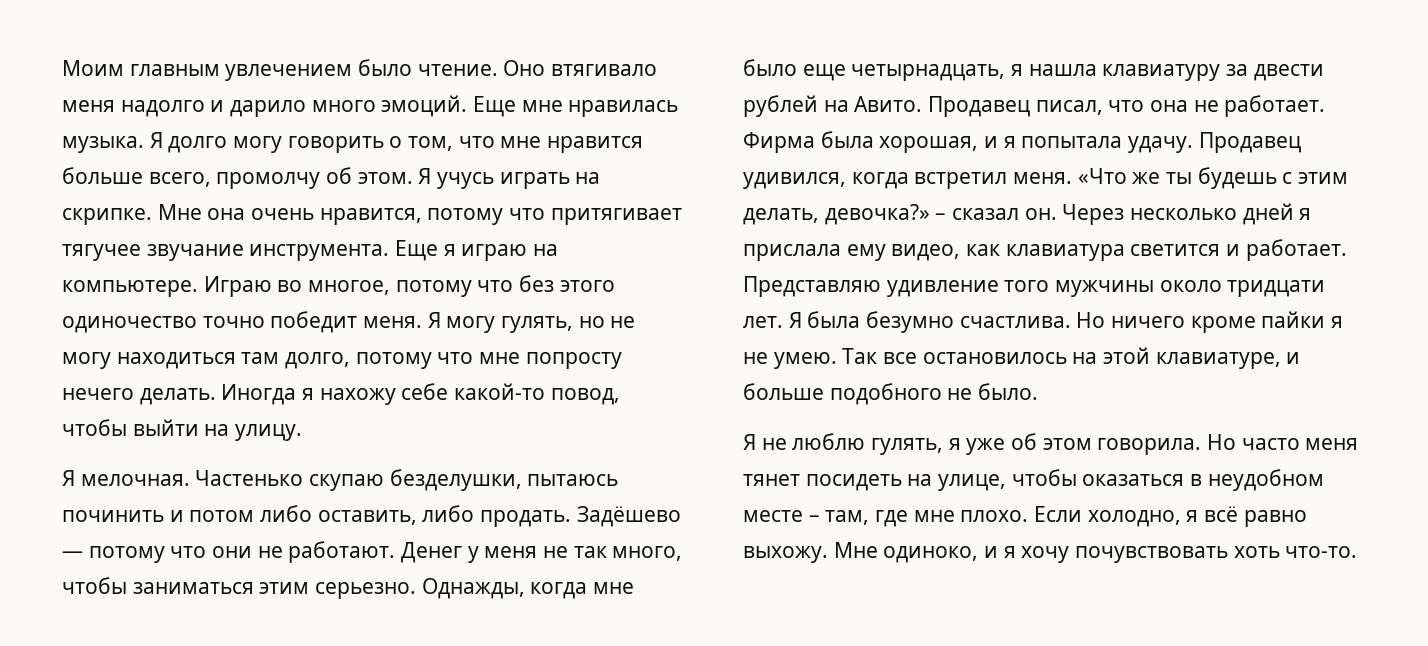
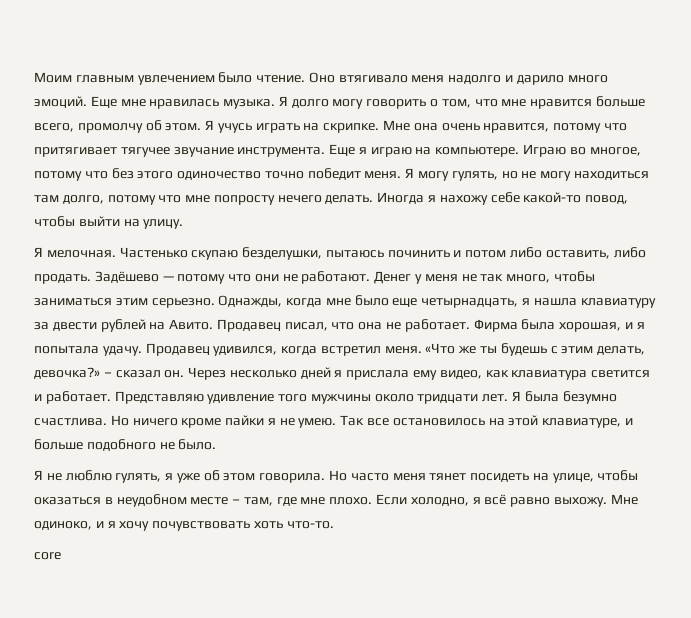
(1358, 552) none -> [34,552,61,560] // core

